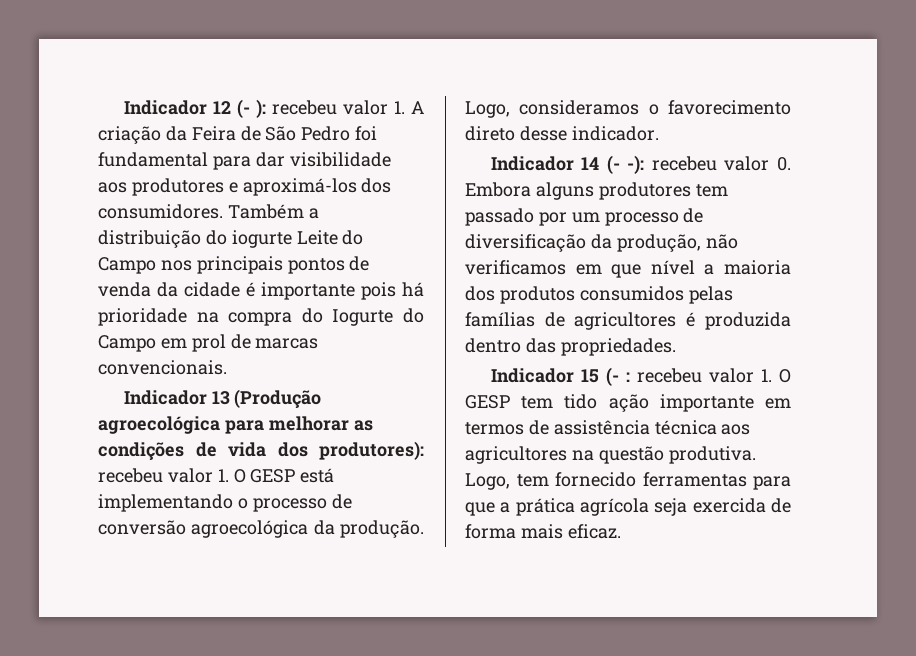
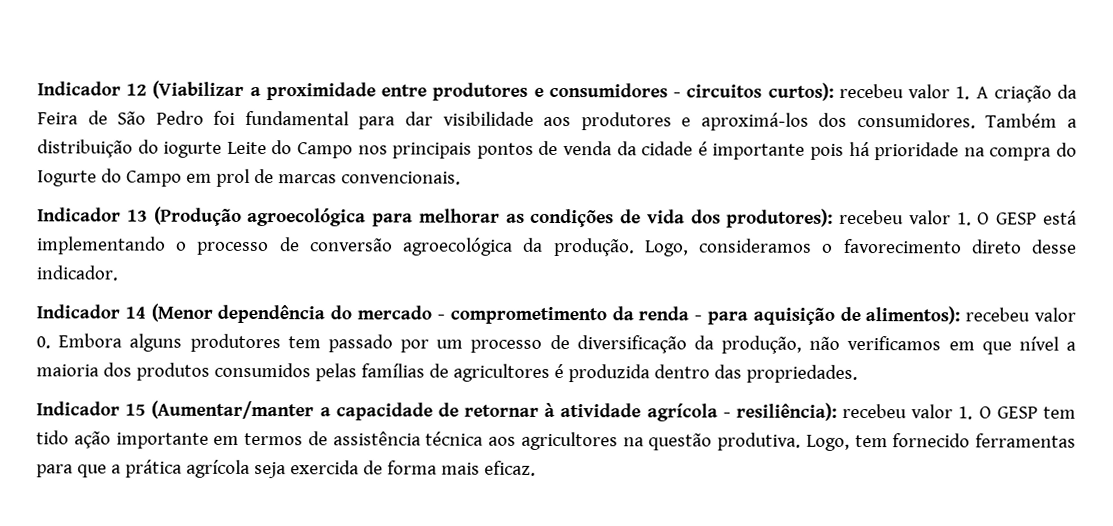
[236,99,266,118] (- ): -> [152,80,834,101] (Viabilizar a proximidade entre produtores e consumidores - circuitos curtos):
[606,155,645,174] (- -): -> [150,303,961,325] (Menor dependência do mercado - comprometimento da renda - para aquisição de alimentos):
[605,367,630,386] (- : -> [151,400,837,422] (Aumentar/manter a capacidade de retornar à atividade agrícola - resiliência):

